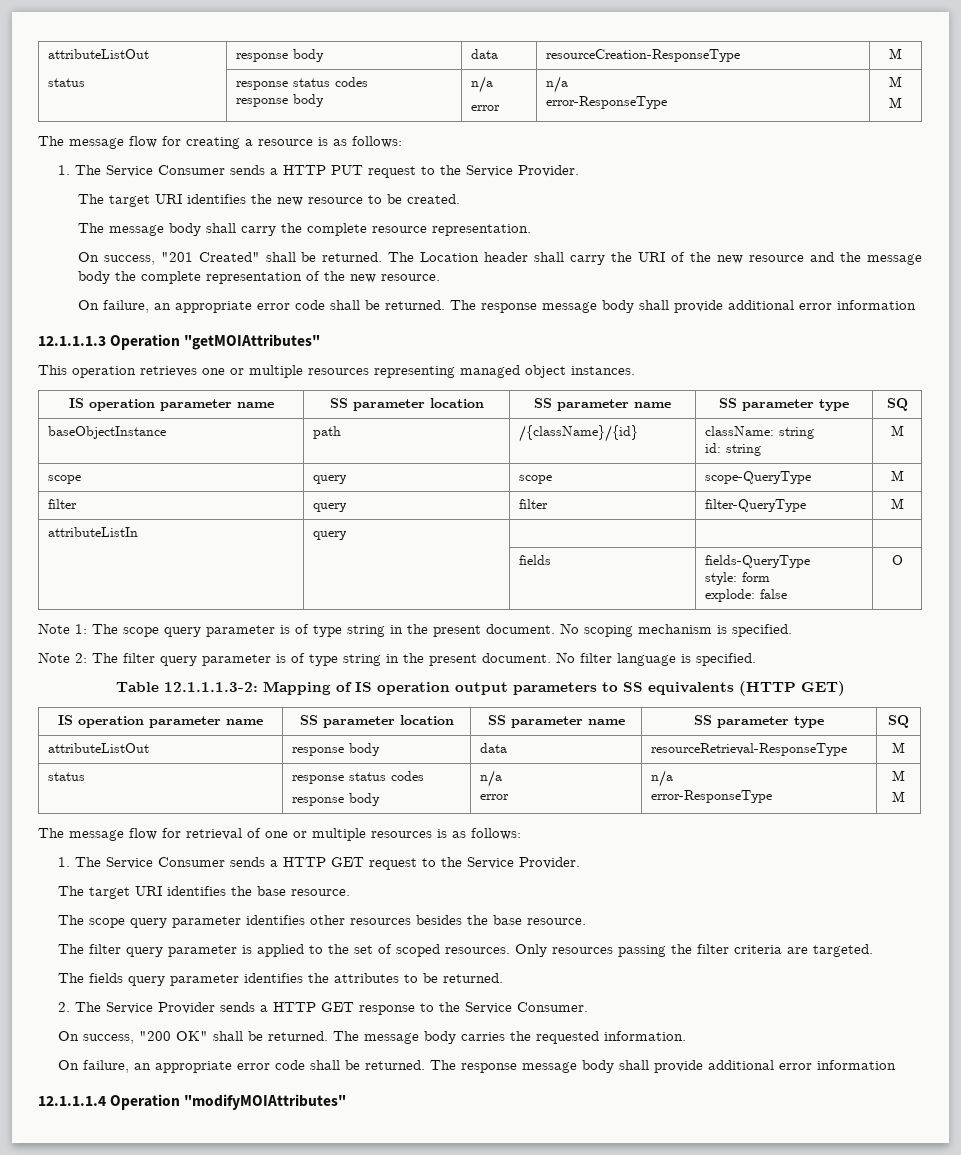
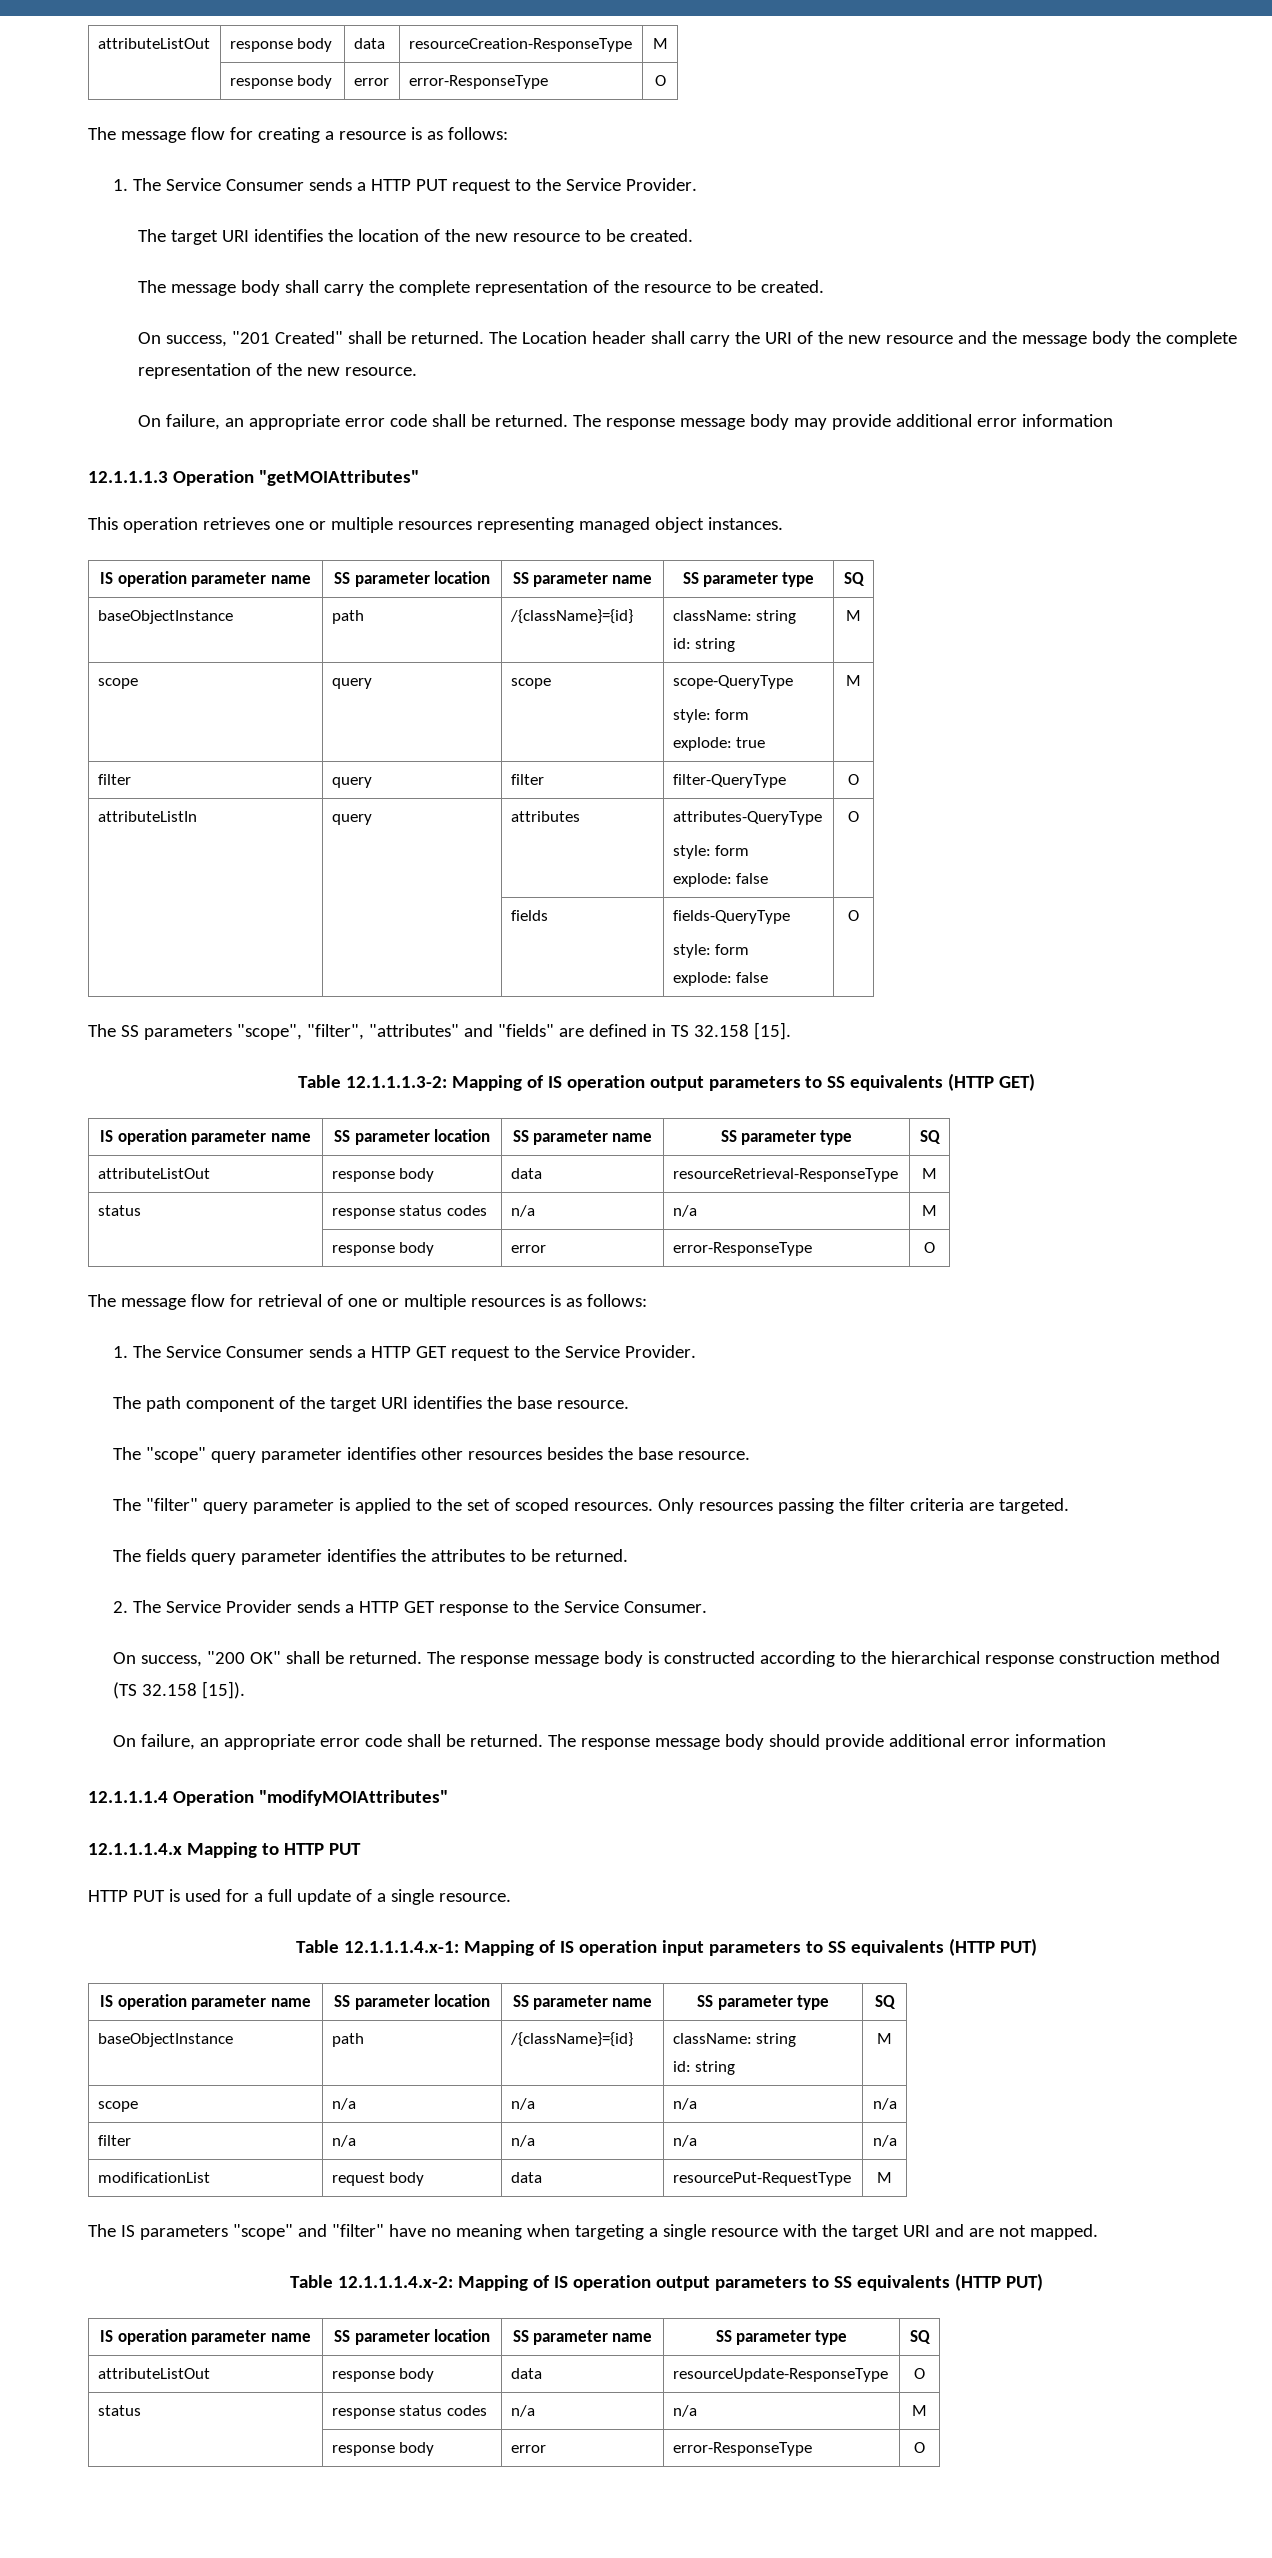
[47,78,85,87] [235,77,368,90] [235,94,324,107] [470,76,493,93] [470,105,500,111] [545,76,568,93] [545,96,667,109] [889,76,902,87] [889,97,902,108] status | response status codes // response body | n/a // error | n/a // error-ResponseType | M // M -> [229,75,333,89] [353,78,389,86] [408,75,548,89] [654,75,666,86] | response body | error | error-ResponseType | O
(272, 199) none -> [358,229,471,242] location of the
[371,224,531,236] resource representation. -> [475,280,825,296] representation of the resource to be created.
[638,300,669,310] shall -> [794,418,828,430] may
[518,425,638,442] /{className}/{id} -> [509,609,633,624] /{className}={id}
(811, 477) none -> [672,709,750,723] [672,737,766,751] // style: form // explode: true
[890,498,904,509] M -> [848,774,859,785] O
(347, 535) | | -> [510,811,580,822] [672,811,822,825] [672,845,750,859] [672,873,769,887] [848,811,859,822] attributes | attributes-QueryType // style: form // explode: false | O
[38,623,792,637] [38,652,756,666] Note 1: The scope query parameter is of type string in the present document. No scoping mechanism is specified. // Note 2: The filter query parameter is of type string in the present document. No filter language is specified. -> [88,1022,791,1040] The SS parameters "scope", "filter", "attributes" and "fields" are defined in TS 32.158 [15].
[291,793,380,806] [479,770,502,787] [479,794,509,800] [650,770,673,787] [650,790,772,803] [892,770,905,781] [892,791,905,802] // response body | n/a // error | n/a // error-ResponseType | M // M -> [510,1205,535,1217] [672,1205,697,1217] [922,1205,937,1216] [331,1242,435,1256] [510,1245,546,1253] [672,1242,812,1256] [924,1242,935,1253] | n/a | n/a | M // | response body | error | error-ResponseType | O
(84, 891) none -> [146,1396,326,1412] path component of the
[88,918,125,928] scope -> [146,1447,207,1463] "scope"
[88,944,121,954] filter -> [146,1498,199,1511] "filter"
[363,1031,686,1044] message body carries the requested information. -> [460,1651,1221,1667] [113,1681,246,1699] response message body is constructed according to the hierarchical response construction method (TS 32.158 [15]).
[618,1060,649,1070] shall -> [769,1734,821,1747] should
(347, 1102) none -> [88,1842,361,1858] [88,1889,511,1905] [296,1938,1037,1956] [100,1994,311,2010] [334,1994,490,2010] [512,1995,653,2010] [697,1995,829,2010] [874,1995,896,2009] [97,2033,233,2047] [331,2033,364,2047] [509,2032,633,2047] [672,2033,797,2047] [672,2061,736,2075] [877,2033,892,2044] [97,2101,138,2112] [331,2098,356,2110] [510,2098,535,2110] [672,2098,697,2110] [872,2098,897,2110] [97,2135,131,2146] [331,2135,356,2147] [510,2135,535,2147] [672,2135,697,2147] [872,2135,897,2147] [97,2172,210,2183] [331,2172,425,2186] [510,2172,542,2183] [672,2172,851,2186] [877,2172,892,2183] [88,2224,1098,2240] [290,2273,1043,2291] [100,2329,311,2345] [334,2329,490,2345] [512,2330,653,2345] [715,2330,848,2345] [909,2330,931,2344] [97,2368,210,2379] [331,2368,435,2382] [510,2368,542,2379] [672,2368,888,2382] [914,2368,925,2379] [97,2405,141,2416] [331,2405,487,2419] [510,2405,535,2417] [672,2405,697,2417] [912,2405,927,2416] [331,2442,435,2456] [510,2445,546,2453] [672,2442,812,2456] [914,2442,925,2453] // 12.1.1.1.4.x Mapping to HTTP PUT // HTTP PUT is used for a full update of a single resource. // Table 12.1.1.1.4.x-1: Mapping of IS operation input parameters to SS equivalents (HTTP PUT) // IS operation parameter name | SS parameter location | SS parameter name | SS parameter type | SQ // baseObjectInstance | path | /{className}={id} | className: string // id: string | M // scope | n/a | n/a | n/a | n/a // filter | n/a | n/a | n/a | n/a // modificationList | request body | data | resourcePut-RequestType | M // The IS parameters "scope" and "filter" have no meaning when targeting a single resource with the target URI and are not mapped. // Table 12.1.1.1.4.x-2: Mapping of IS operation output parameters to SS equivalents (HTTP PUT) // IS operation parameter name | SS parameter location | SS parameter name | SS parameter type | SQ // attributeListOut | response body | data | resourceUpdate-ResponseType | O // status | response status codes | n/a | n/a | M // | response body | error | error-ResponseType | O

